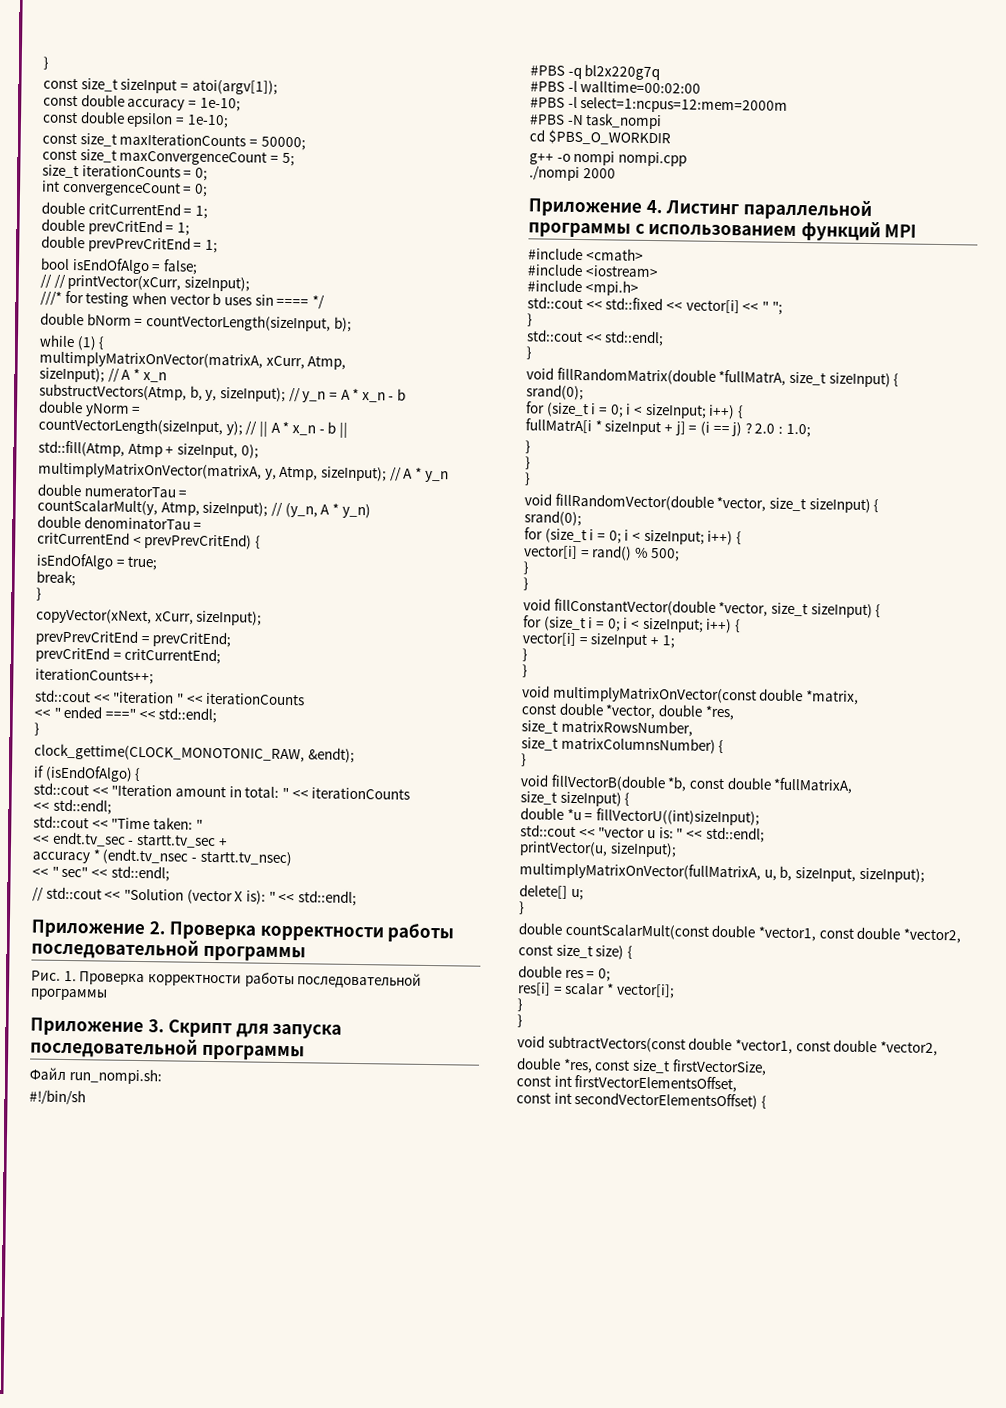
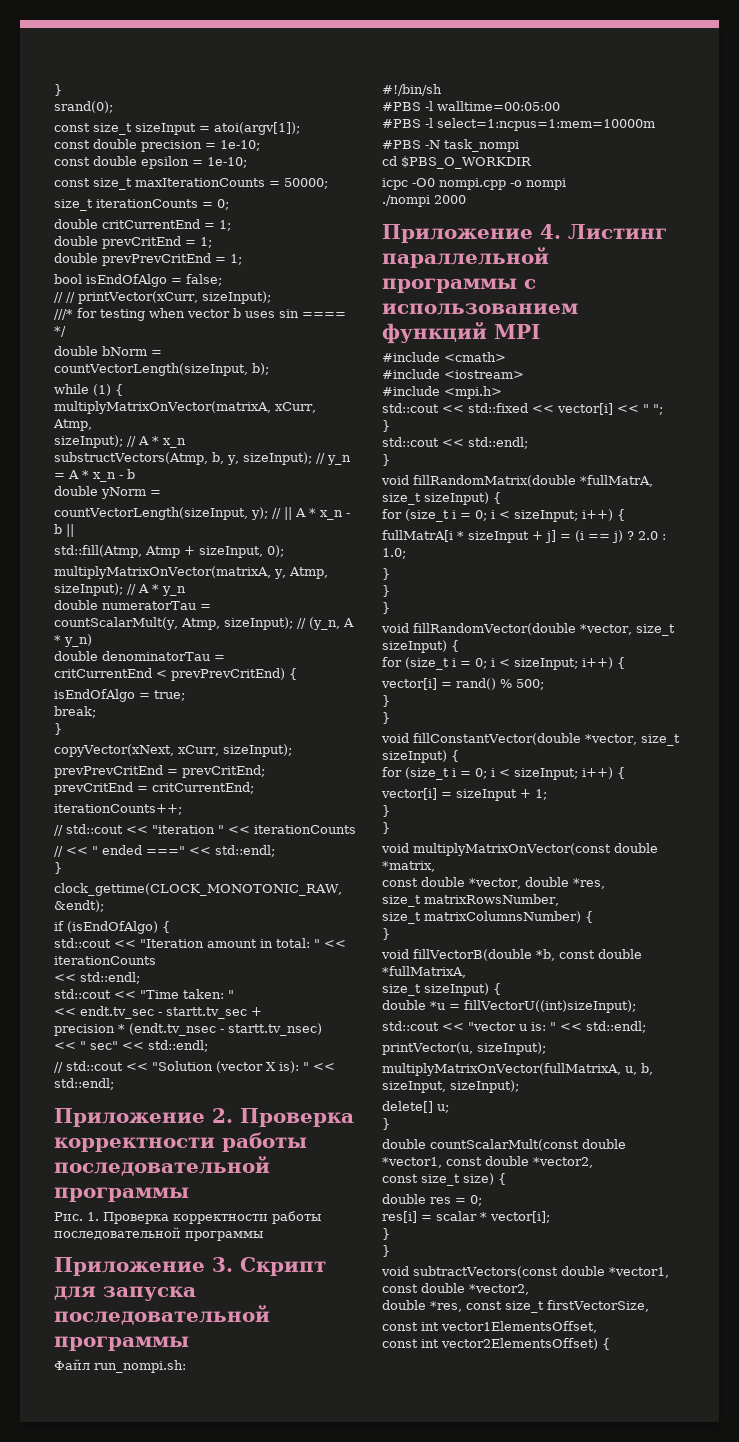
[43,56,49,70] } -> [54,84,62,96] [54,101,113,113] } // srand(0);
[127,98,186,111] accuracy -> [141,140,202,152] precision
[42,148,295,167] // const size_t maxConvergenceCount = 5; -> (328, 183) none
[42,180,208,197] // int convergenceCount = 0; -> (229, 204) none
[39,351,263,369] multimplyMatrixOnVector(matrixA, -> [54,401,271,414] multiplyMatrixOnVector(matrixA,
[38,462,262,480] multimplyMatrixOnVector(matrixA, -> [54,566,271,579] multiplyMatrixOnVector(matrixA,
(154, 676) none -> [54,825,63,836] //
(306, 699) none -> [54,846,63,857] //
[32,851,90,864] accuracy -> [54,1024,115,1036] precision
[567,64,661,81] [530,80,702,94] [530,96,789,114] -q bl2x220g7q // #PBS -l walltime=00:02:00 // #PBS -l select=1:ncpus=12:mem=2000m -> [425,101,560,111] [382,118,655,131] -l walltime=00:05:00 // #PBS -l select=1:ncpus=1:mem=10000m
[529,153,554,165] g++ -> [382,178,506,190] icpc -O0 nompi.cpp
[617,151,687,167] nompi.cpp -> (566, 184) none
[526,384,584,401] // srand(0); -> (501, 498) none
[524,510,582,527] // srand(0); -> (459, 646) none
[552,686,757,704] multimplyMatrixOnVector(const -> [413,843,611,856] multiplyMatrixOnVector(const
[519,862,761,881] multimplyMatrixOnVector(fullMatrixA, -> [382,1063,621,1076] multiplyMatrixOnVector(fullMatrixA,
[574,1075,738,1093] [516,1092,759,1110] firstVectorElementsOffset, // const int secondVectorElementsOffset) -> [441,1321,597,1333] [382,1338,598,1350] vector1ElementsOffset, // const int vector2ElementsOffset)

